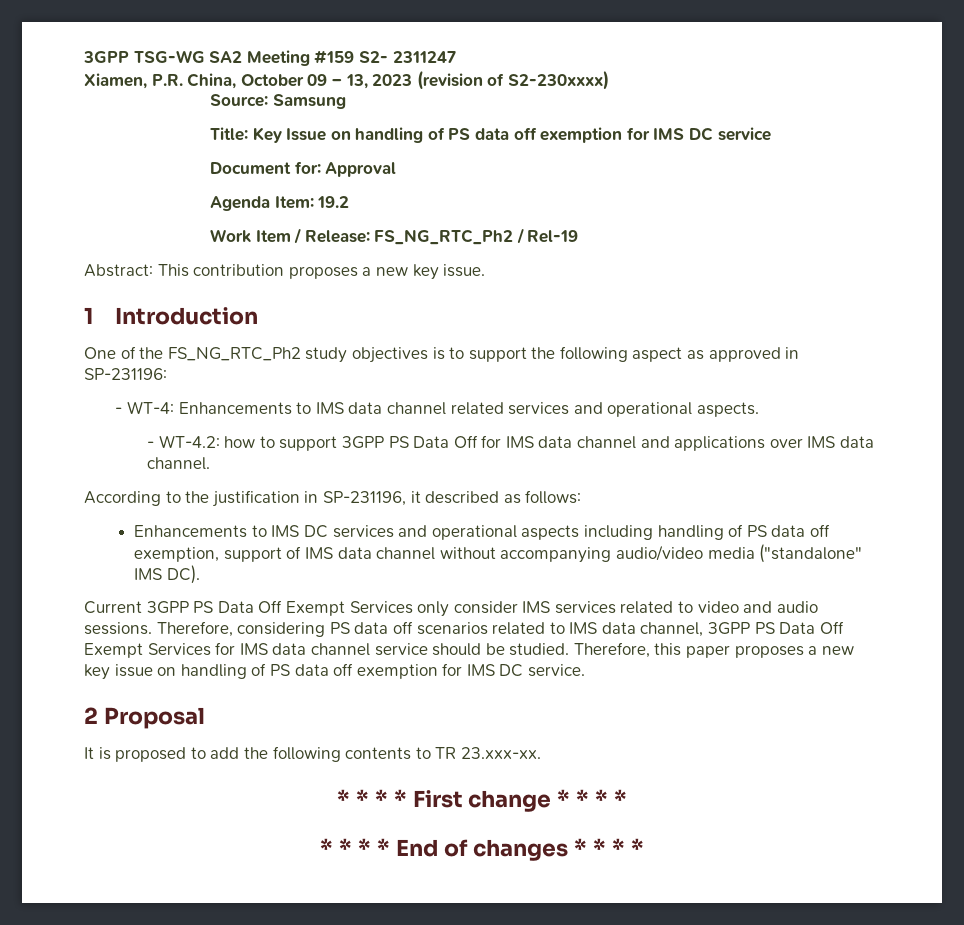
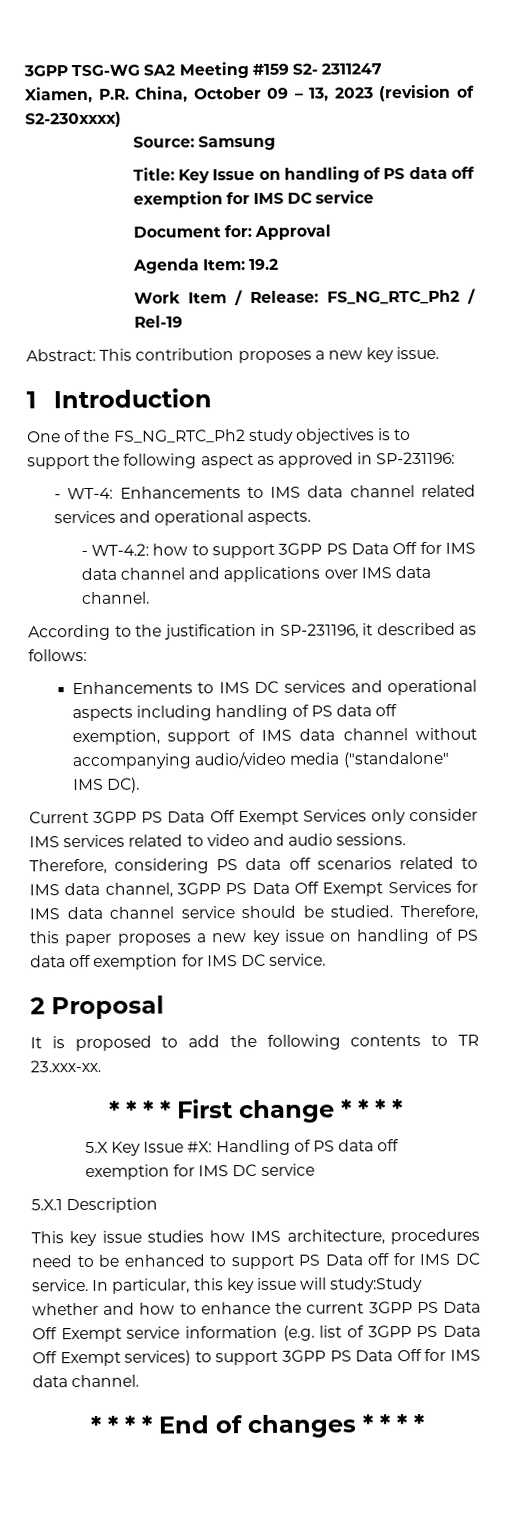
(628, 798) none -> [84,1139,400,1156] [84,1163,315,1181] [31,1197,159,1214] [31,1228,480,1247] [31,1252,481,1270] [32,1276,424,1294] [32,1301,481,1316] [32,1325,482,1343] [32,1348,482,1367] [32,1374,140,1388] // 5.X Key Issue #X: Handling of PS data off exemption for IMS DC service // 5.X.1 Description // This key issue studies how IMS architecture, procedures need to be enhanced to support PS Data off for IMS DC service. In particular, this key issue will study:Study whether and how to enhance the current 3GPP PS Data Off Exempt service information (e.g. list of 3GPP PS Data Off Exempt services) to support 3GPP PS Data Off for IMS data channel.

